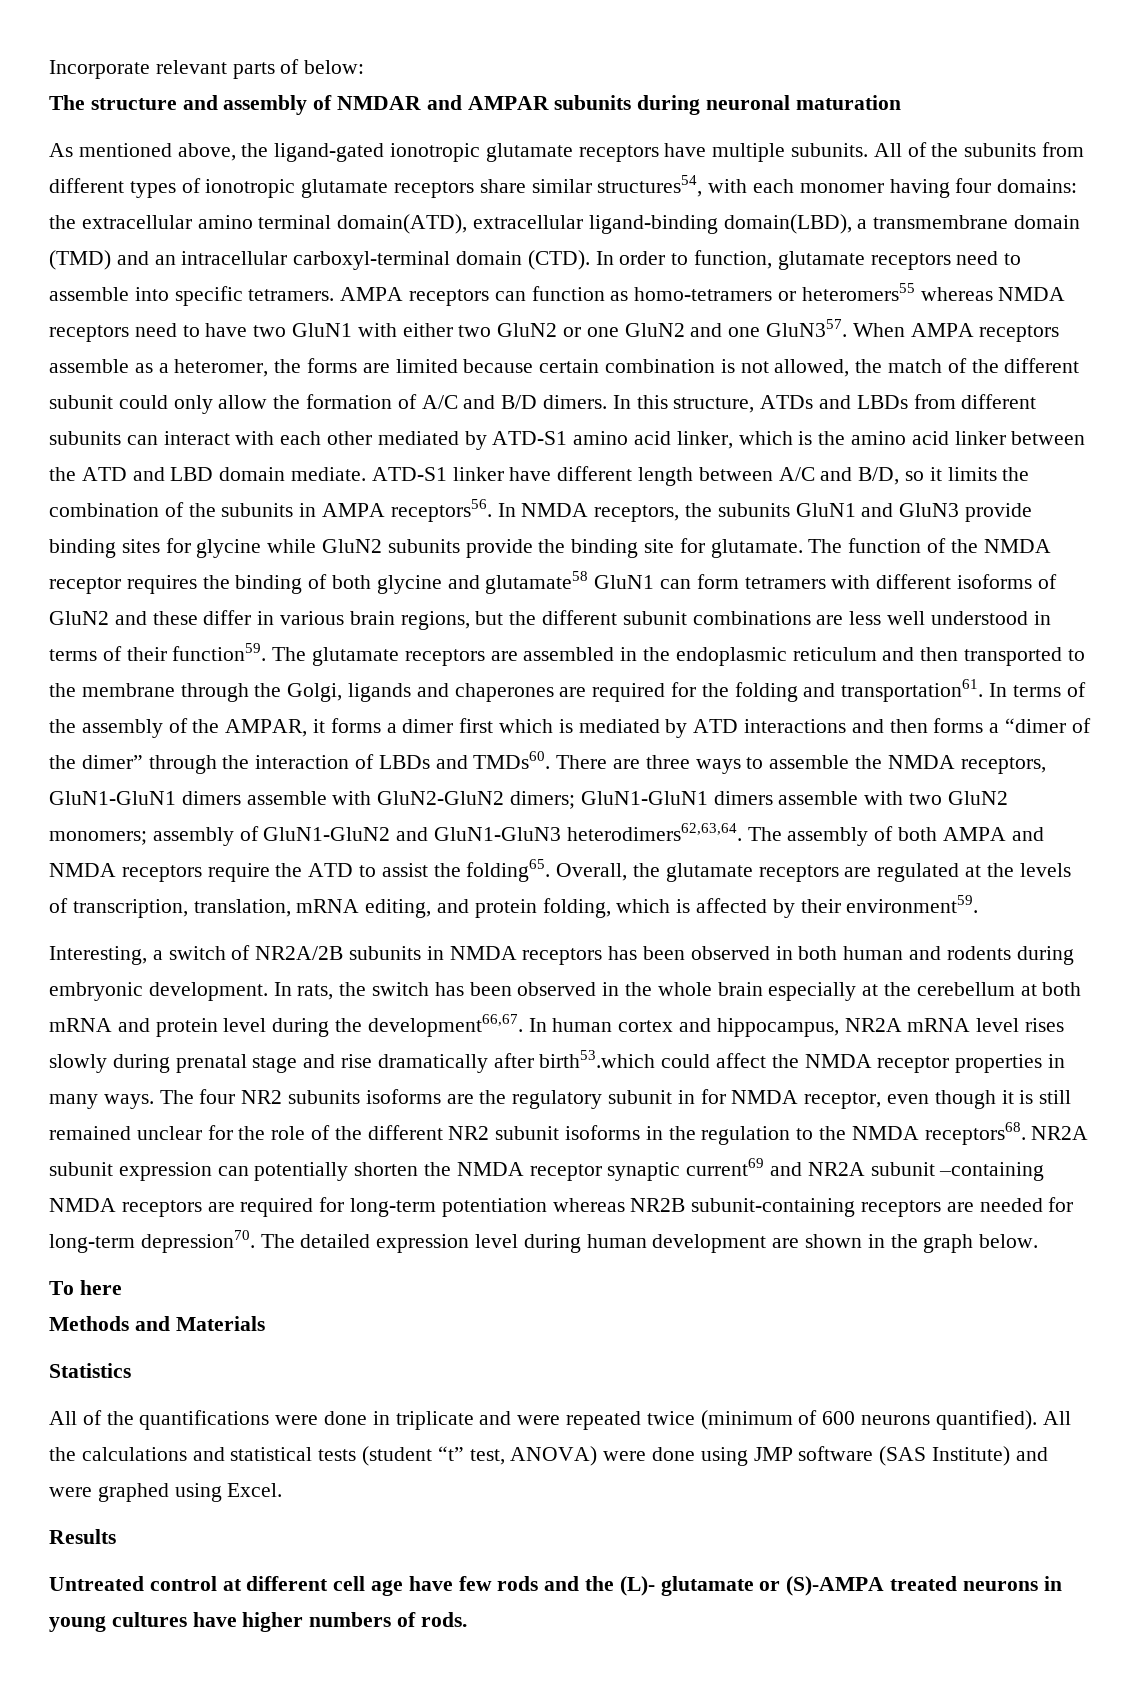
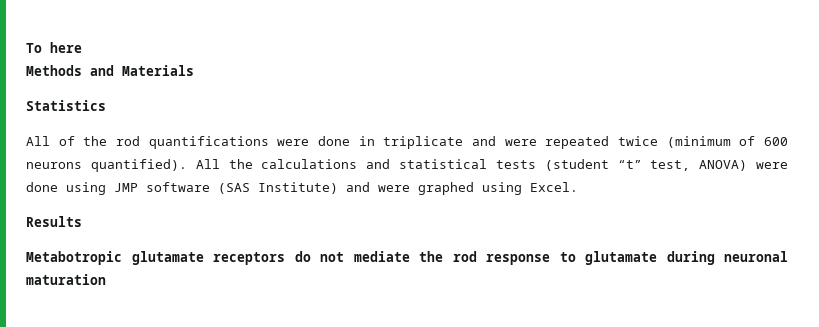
[49,59,365,79] [49,95,901,115] [49,142,1085,162] [49,175,1078,198] [49,214,1081,234] [49,250,1022,270] [49,283,1066,306] [49,319,1060,342] [49,358,1080,377] [49,394,1037,414] [49,431,1086,450] [49,466,1030,486] [49,499,1033,522] [49,538,1051,558] [49,571,1057,594] [49,610,1051,630] [49,643,1085,666] [49,679,1086,702] [49,718,1091,738] [49,751,1046,774] [49,791,1008,809] [49,823,1044,846] [49,859,1071,882] [49,895,979,918] [49,945,1074,965] [49,982,1082,1001] [49,1014,1065,1037] [49,1050,1066,1073] [49,1089,1072,1109] [49,1122,1089,1145] [49,1158,1045,1181] [49,1197,1074,1217] [49,1230,1039,1253] Incorporate relevant parts of below: // The structure and assembly of NMDAR and AMPAR subunits during neuronal maturation // As mentioned above, the ligand-gated ionotropic glutamate receptors have multiple subunits. All of the subunits from different types of ionotropic glutamate receptors share similar structures54, with each monomer having four domains: the extracellular amino terminal domain(ATD), extracellular ligand-binding domain(LBD), a transmembrane domain (TMD) and an intracellular carboxyl-terminal domain (CTD). In order to function, glutamate receptors need to assemble into specific tetramers. AMPA receptors can function as homo-tetramers or heteromers55 whereas NMDA receptors need to have two GluN1 with either two GluN2 or one GluN2 and one GluN357. When AMPA receptors assemble as a heteromer, the forms are limited because certain combination is not allowed, the match of the different subunit could only allow the formation of A/C and B/D dimers. In this structure, ATDs and LBDs from different subunits can interact with each other mediated by ATD-S1 amino acid linker, which is the amino acid linker between the ATD and LBD domain mediate. ATD-S1 linker have different length between A/C and B/D, so it limits the combination of the subunits in AMPA receptors56. In NMDA receptors, the subunits GluN1 and GluN3 provide binding sites for glycine while GluN2 subunits provide the binding site for glutamate. The function of the NMDA receptor requires the binding of both glycine and glutamate58 GluN1 can form tetramers with different isoforms of GluN2 and these differ in various brain regions, but the different subunit combinations are less well understood in terms of their function59. The glutamate receptors are assembled in the endoplasmic reticulum and then transported to the membrane through the Golgi, ligands and chaperones are required for the folding and transportation61. In terms of the assembly of the AMPAR, it forms a dimer first which is mediated by ATD interactions and then forms a “dimer of the dimer” through the interaction of LBDs and TMDs60. There are three ways to assemble the NMDA receptors, GluN1-GluN1 dimers assemble with GluN2-GluN2 dimers; GluN1-GluN1 dimers assemble with two GluN2 monomers; assembly of GluN1-GluN2 and GluN1-GluN3 heterodimers62,63,64. The assembly of both AMPA and NMDA receptors require the ATD to assist the folding65. Overall, the glutamate receptors are regulated at the levels of transcription, translation, mRNA editing, and protein folding, which is affected by their environment59. // Interesting, a switch of NR2A/2B subunits in NMDA receptors has been observed in both human and rodents during embryonic development. In rats, the switch has been observed in the whole brain especially at the cerebellum at both mRNA and protein level during the development66,67. In human cortex and hippocampus, NR2A mRNA level rises slowly during prenatal stage and rise dramatically after birth53.which could affect the NMDA receptor properties in many ways. The four NR2 subunits isoforms are the regulatory subunit in for NMDA receptor, even though it is still remained unclear for the role of the different NR2 subunit isoforms in the regulation to the NMDA receptors68. NR2A subunit expression can potentially shorten the NMDA receptor synaptic current69 and NR2A subunit –containing NMDA receptors are required for long-term potentiation whereas NR2B subunit-containing receptors are needed for long-term depression70. The detailed expression level during human development are shown in the graph below. // -> (26, 48) none
(134, 1418) none -> [116,136,140,146] rod
[49,1576,1062,1596] [49,1612,467,1632] Untreated control at different cell age have few rods and the (L)- glutamate or (S)-AMPA treated neurons in young cultures have higher numbers of rods. -> [26,251,788,265] [26,274,106,285] Metabotropic glutamate receptors do not mediate the rod response to glutamate during neuronal maturation

